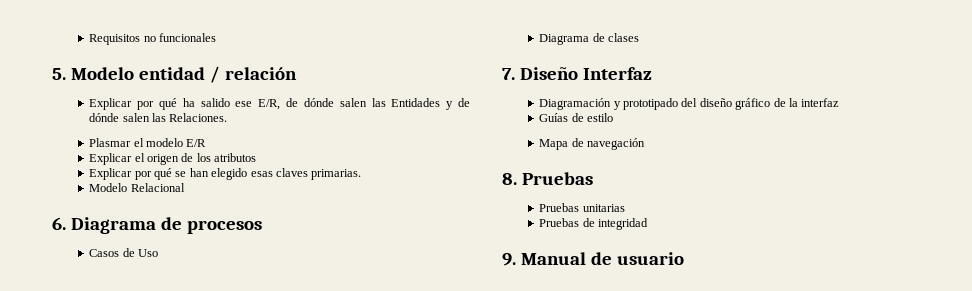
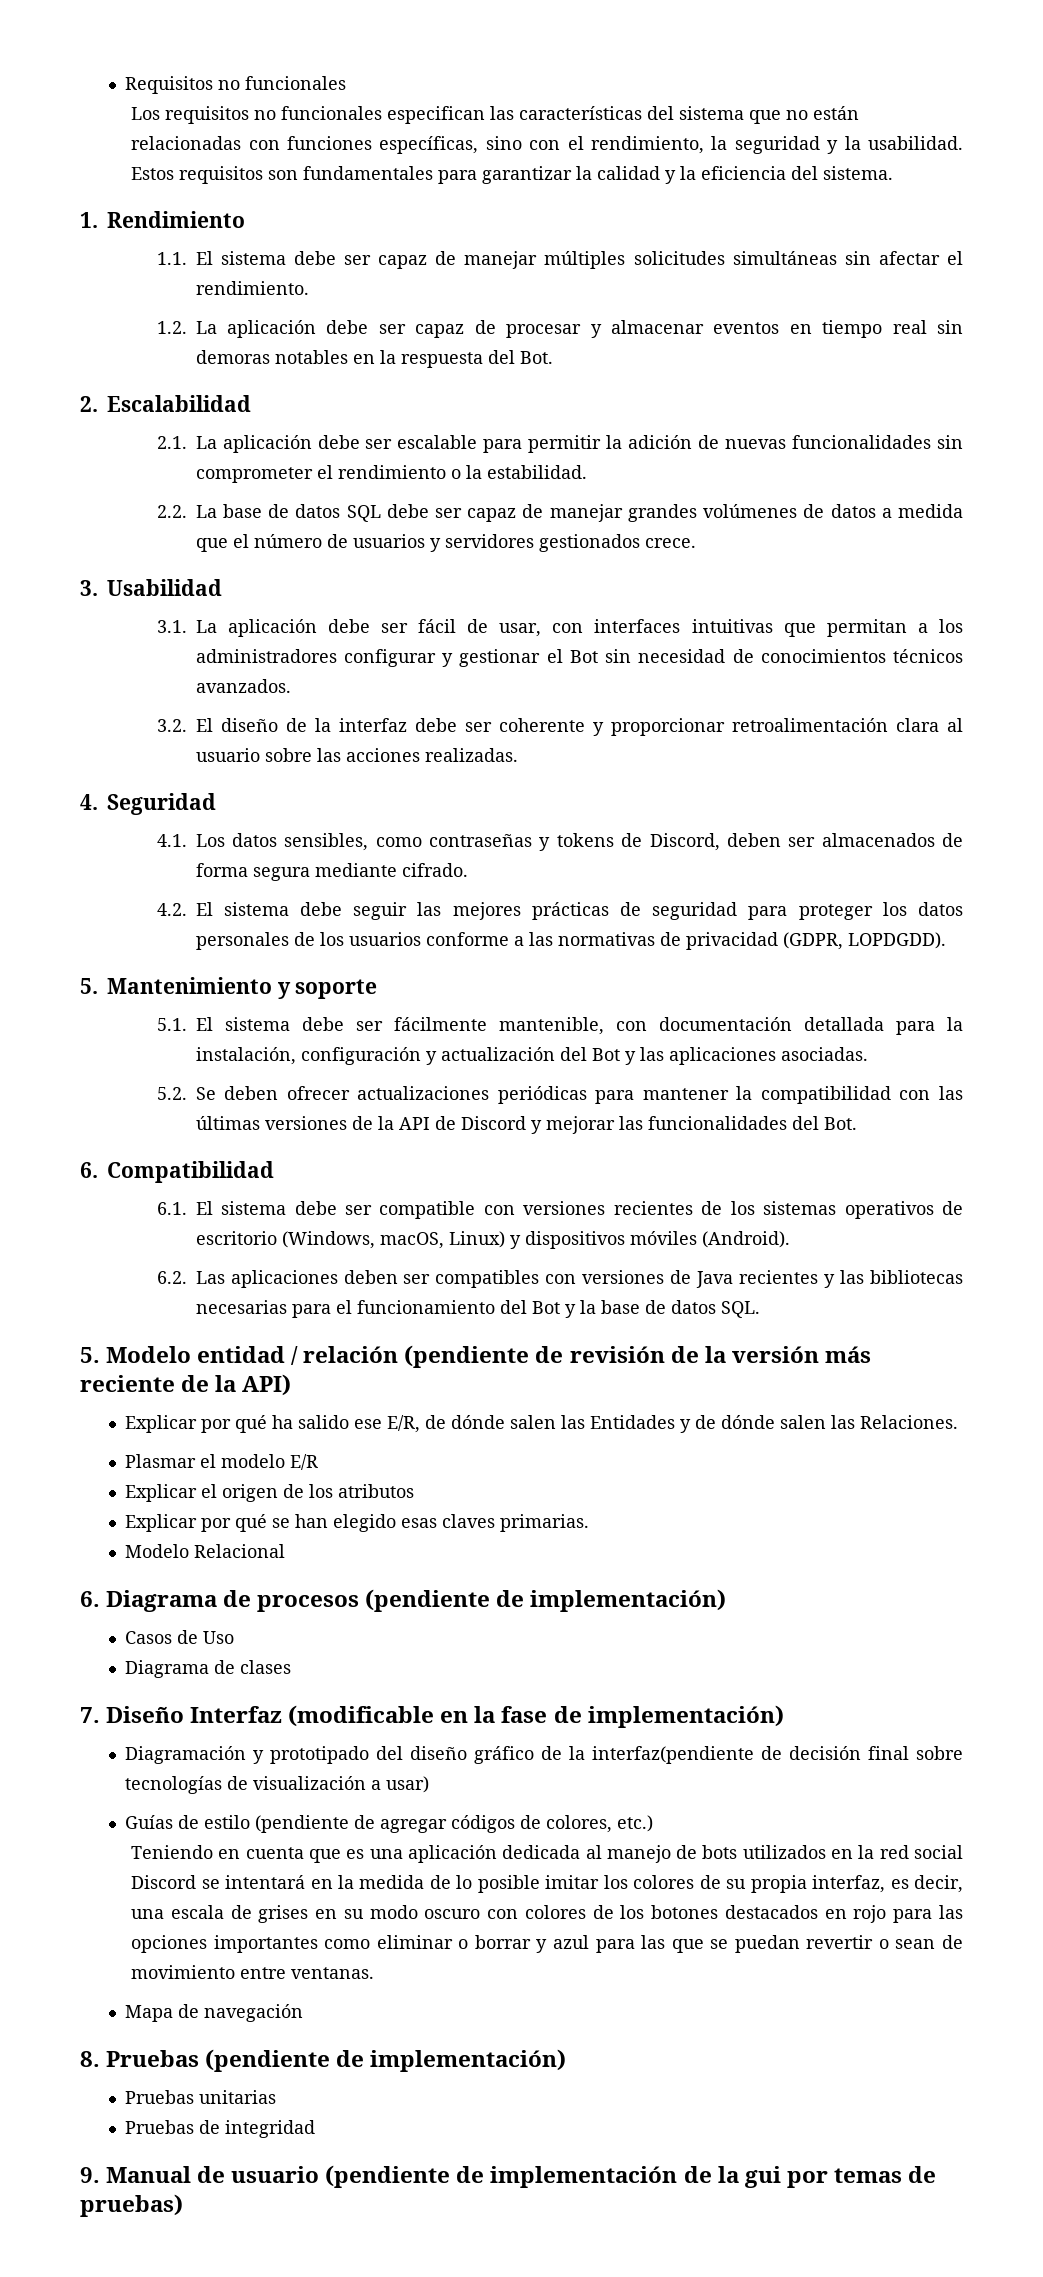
(217, 37) none -> [131,106,860,124] [131,136,964,154] [131,166,894,184] [80,211,245,228] [156,251,963,269] [195,281,309,295] [156,320,963,338] [195,350,553,368] [80,395,251,412] [156,435,963,453] [195,465,587,483] [156,504,964,522] [195,534,696,552] [80,579,222,596] [156,619,964,637] [195,649,963,667] [195,679,291,693] [156,718,964,736] [195,748,518,762] [80,793,216,815] [156,833,963,851] [195,863,468,881] [156,902,963,920] [195,932,946,950] [80,977,378,999] [156,1017,963,1035] [195,1047,868,1065] [156,1086,963,1104] [195,1116,857,1134] [80,1161,274,1183] [156,1201,963,1219] [195,1231,790,1249] [156,1270,963,1288] [195,1300,760,1318] // Los requisitos no funcionales especifican las características del sistema que no están relacionadas con funciones específicas, sino con el rendimiento, la seguridad y la usabilidad. Estos requisitos son fundamentales para garantizar la calidad y la eficiencia del sistema. // 1. Rendimiento // 1.1. El sistema debe ser capaz de manejar múltiples solicitudes simultáneas sin afectar el rendimiento. // 1.2. La aplicación debe ser capaz de procesar y almacenar eventos en tiempo real sin demoras notables en la respuesta del Bot. // 2. Escalabilidad // 2.1. La aplicación debe ser escalable para permitir la adición de nuevas funcionalidades sin comprometer el rendimiento o la estabilidad. // 2.2. La base de datos SQL debe ser capaz de manejar grandes volúmenes de datos a medida que el número de usuarios y servidores gestionados crece. // 3. Usabilidad // 3.1. La aplicación debe ser fácil de usar, con interfaces intuitivas que permitan a los administradores configurar y gestionar el Bot sin necesidad de conocimientos técnicos avanzados. // 3.2. El diseño de la interfaz debe ser coherente y proporcionar retroalimentación clara al usuario sobre las acciones realizadas. // 4. Seguridad // 4.1. Los datos sensibles, como contraseñas y tokens de Discord, deben ser almacenados de forma segura mediante cifrado. // 4.2. El sistema debe seguir las mejores prácticas de seguridad para proteger los datos personales de los usuarios conforme a las normativas de privacidad (GDPR, LOPDGDD). // 5. Mantenimiento y soporte // 5.1. El sistema debe ser fácilmente mantenible, con documentación detallada para la instalación, configuración y actualización del Bot y las aplicaciones asociadas. // 5.2. Se deben ofrecer actualizaciones periódicas para mantener la compatibilidad con las últimas versiones de la API de Discord y mejorar las funcionalidades del Bot. // 6. Compatibilidad // 6.1. El sistema debe ser compatible con versiones recientes de los sistemas operativos de escritorio (Windows, macOS, Linux) y dispositivos móviles (Android). // 6.2. Las aplicaciones deben ser compatibles con versiones de Java recientes y las bibliotecas necesarias para el funcionamiento del Bot y la base de datos SQL.
(297, 73) none -> [404,1345,871,1368] [80,1374,292,1396] (pendiente de revisión de la versión más reciente de la API)
(262, 227) none -> [365,1589,727,1612] (pendiente de implementación)
(652, 73) none -> [288,1705,784,1728] (modificable en la fase de implementación)
[801,98,840,107] [539,113,614,122] interfaz // Guías de estilo -> [592,1746,963,1764] [125,1776,430,1794] [125,1815,654,1833] [131,1845,963,1863] [131,1875,963,1893] [131,1905,964,1923] [131,1935,963,1953] [131,1965,375,1979] interfaz(pendiente de decisión final sobre tecnologías de visualización a usar) // Guías de estilo (pendiente de agregar códigos de colores, etc.) // Teniendo en cuenta que es una aplicación dedicada al manejo de bots utilizados en la red social Discord se intentará en la medida de lo posible imitar los colores de su propia interfaz, es decir, una escala de grises en su modo oscuro con colores de los botones destacados en rojo para las opciones importantes como eliminar o borrar y azul para las que se puedan revertir o sean de movimiento entre ventanas.
(593, 178) none -> [205,2049,567,2072] (pendiente de implementación)
(684, 258) none -> [325,2165,936,2188] [80,2194,183,2217] (pendiente de implementación de la gui por temas de pruebas)

